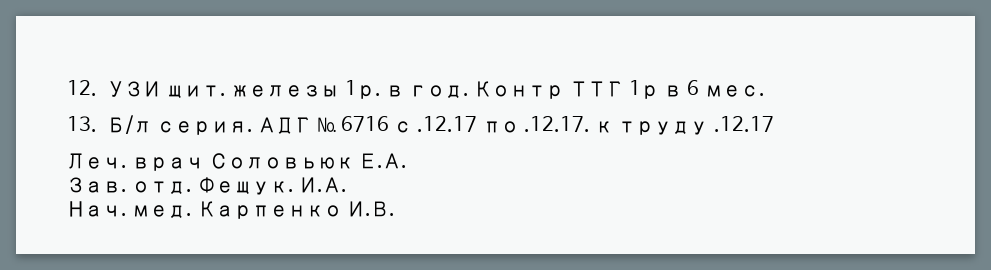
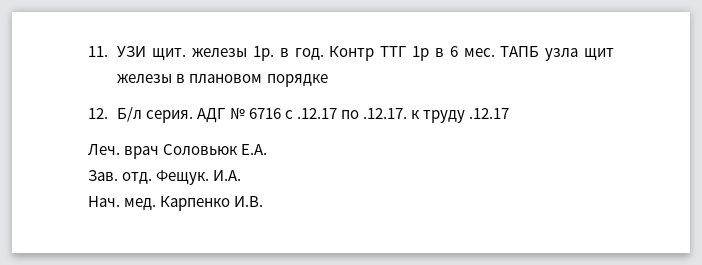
[67,80,97,96] 12. -> [88,46,108,57] 11.
[67,116,97,132] // 13. -> [500,46,615,61] [117,74,328,87] [88,108,108,119] ТАПБ узла щит железы в плановом порядке // 12.

